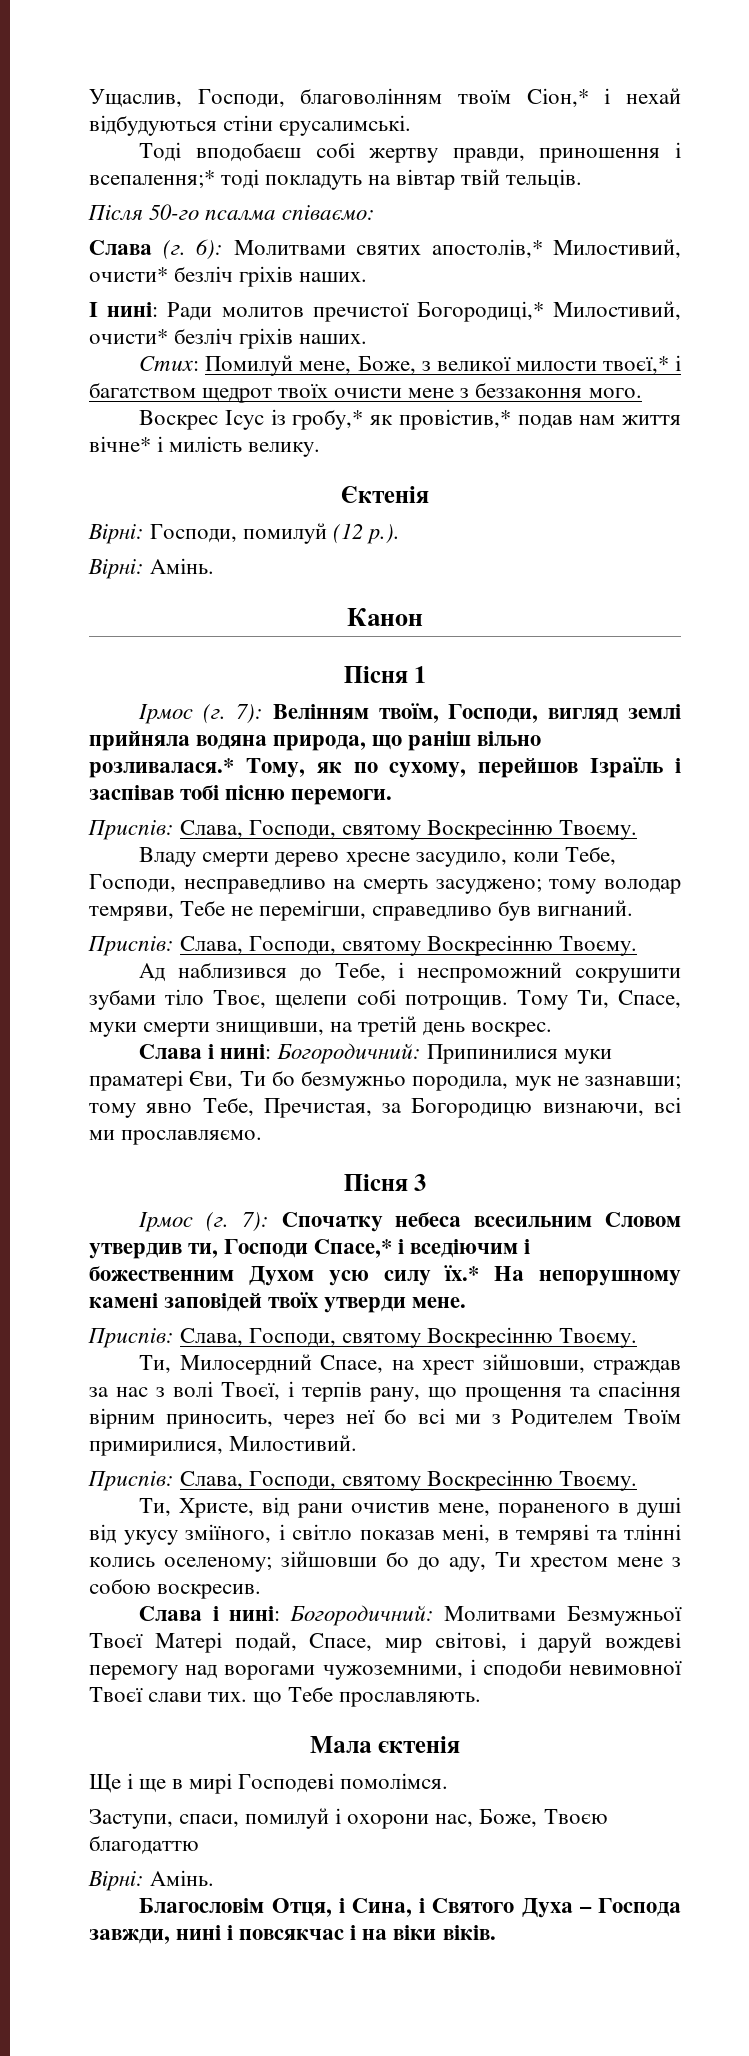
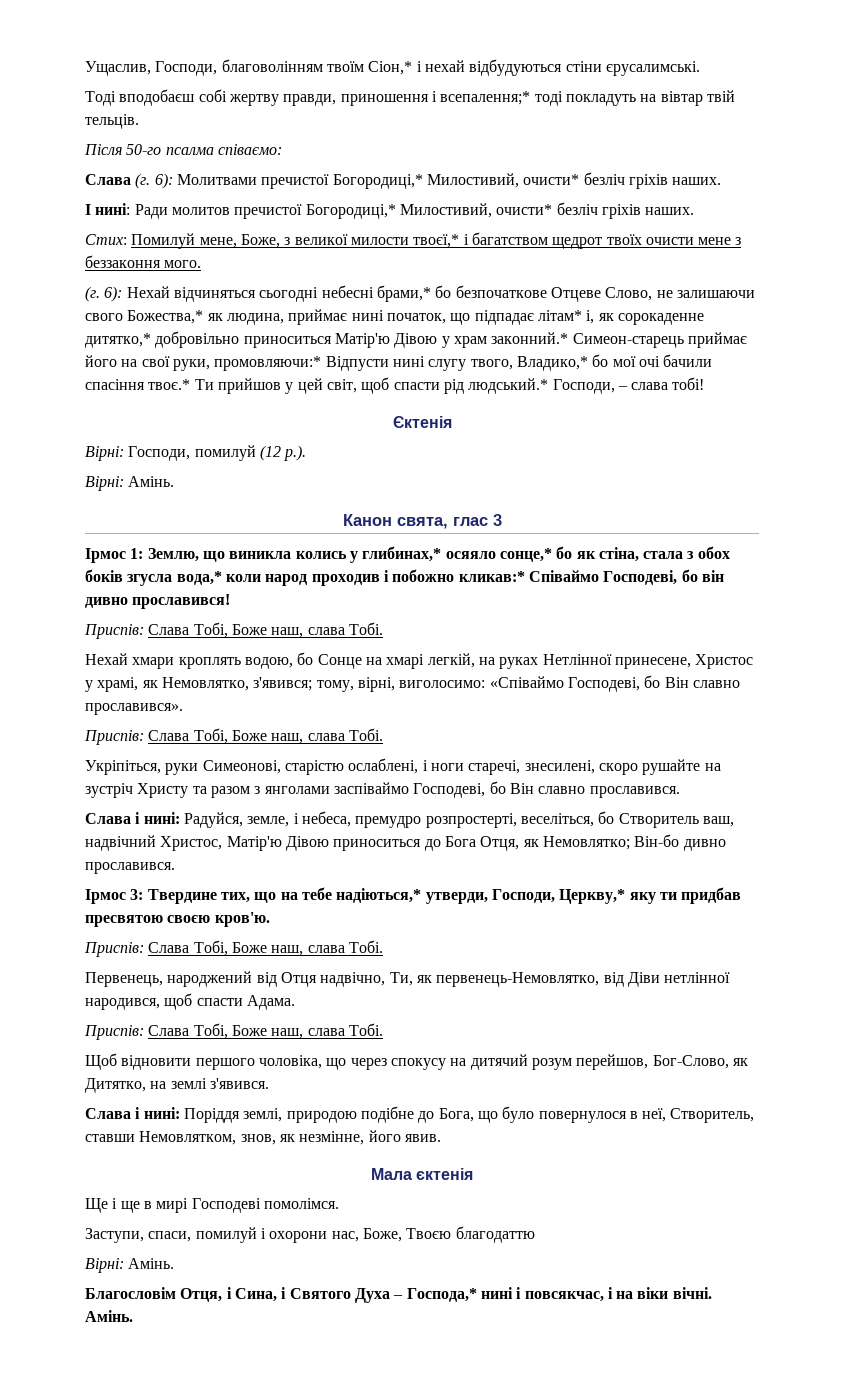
[356,239,543,259] святих апостолів,* -> [261,174,423,189] пречистої Богородиці,*
[139,409,681,430] [89,436,321,457] Воскрес Ісус із гробу,* як провістив,* подав нам життя вічне* і милість велику. -> [85,285,755,302] [85,309,704,325] [85,331,747,348] [85,354,713,371] [85,377,705,394] (г. 6): Нехай відчиняться сьогодні небесні брами,* бо безпочаткове Отцеве Слово, не залишаючи свого Божества,* як людина, приймає нині початок, що підпадає літам* і, як сорокаденне дитятко,* добровільно приноситься Матір'ю Дівою у храм законний.* Симеон-старець приймає його на свої руки, промовляючи:* Відпусти нині слугу твого, Владико,* бо мої очі бачили спасіння твоє.* Ти прийшов у цей світ, щоб спасти рід людський.* Господи, – слава тобі!
[343,666,427,683] [138,703,681,724] [89,731,542,751] [89,757,682,778] [89,785,393,805] [88,819,638,840] [139,846,616,867] [89,874,681,894] [89,900,634,921] [88,935,638,956] [139,962,681,983] [89,989,681,1010] [89,1016,553,1037] [139,1043,612,1064] [89,1070,681,1091] [89,1097,682,1118] [89,1130,263,1145] [343,1174,427,1191] [138,1212,681,1232] [89,1239,531,1259] [89,1265,681,1286] [89,1292,467,1313] [88,1327,638,1348] [139,1354,681,1375] [89,1381,681,1402] [89,1408,681,1429] [89,1435,358,1456] [88,1470,638,1491] [139,1497,681,1518] [89,1524,681,1545] [89,1551,681,1572] [89,1578,262,1599] [139,1605,682,1626] [89,1632,681,1653] [89,1659,682,1680] [89,1686,482,1707] // Пісня 1 // Ірмос (г. 7): Велінням твоїм, Господи, вигляд землі прийняла водяна природа, що раніш вільно розливалася.* Тому, як по сухому, перейшов Ізраїль і заспівав тобі пісню перемоги. // Приспів: Слава, Господи, святому Воскресінню Твоєму. // Владу смерти дерево хресне засудило, коли Тебе, Господи, несправедливо на смерть засуджено; тому володар темряви, Тебе не перемігши, справедливо був вигнаний. // Приспів: Слава, Господи, святому Воскресінню Твоєму. // Ад наблизився до Тебе, і неспроможний сокрушити зубами тіло Твоє, щелепи собі потрощив. Тому Ти, Спасе, муки смерти знищивши, на третій день воскрес. // Слава і нині: Богородичний: Припинилися муки праматері Єви, Ти бо безмужньо породила, мук не зазнавши; тому явно Тебе, Пречистая, за Богородицю визнаючи, всі ми прославляємо. // Пісня 3 // Ірмос (г. 7): Спочатку небеса всесильним Словом утвердив ти, Господи Спасе,* і вседіючим і божественним Духом усю силу їх.* На непорушному камені заповідей твоїх утверди мене. // Приспів: Слава, Господи, святому Воскресінню Твоєму. // Ти, Милосердний Спасе, на хрест зійшовши, страждав за нас з волі Твоєї, і терпів рану, що прощення та спасіння вірним приносить, через неї бо всі ми з Родителем Твоїм примирилися, Милостивий. // Приспів: Слава, Господи, святому Воскресінню Твоєму. // Ти, Христе, від рани очистив мене, пораненого в душі від укусу зміїного, і світло показав мені, в темряві та тлінні колись оселеному; зійшовши бо до аду, Ти хрестом мене з собою воскресив. // Слава і нині: Богородичний: Молитвами Безмужньої Твоєї Матері подай, Спасе, мир світові, і даруй вождеві перемогу над ворогами чужоземними, і сподоби невимовної Твоєї слави тих. що Тебе прославляють. -> [396,514,502,529] [85,546,730,563] [85,569,724,586] [85,594,231,609] [84,622,383,639] [85,652,754,669] [85,675,740,692] [85,703,183,715] [84,728,383,745] [85,758,721,775] [85,781,680,798] [85,811,734,828] [85,834,726,851] [85,862,175,874] [85,887,742,904] [85,912,270,927] [84,940,383,957] [85,971,731,987] [85,993,295,1010] [84,1023,383,1040] [85,1053,748,1070] [85,1078,269,1093] [85,1106,755,1123] [85,1130,441,1145] свята, глас 3 // Ірмос 1: Землю, що виникла колись у глибинах,* осяяло сонце,* бо як стіна, стала з обох боків згусла вода,* коли народ проходив і побожно кликав:* Співаймо Господеві, бо він дивно прославився! // Приспів: Слава Тобі, Боже наш, слава Тобі. // Нехай хмари кроплять водою, бо Сонце на хмарі легкій, на руках Нетлінної принесене, Христос у храмі, як Немовлятко, з'явився; тому, вірні, виголосимо: «Співаймо Господеві, бо Він славно прославився». // Приспів: Слава Тобі, Боже наш, слава Тобі. // Укріпіться, руки Симеонові, старістю ослаблені, і ноги старечі, знесилені, скоро рушайте на зустріч Христу та разом з янголами заспіваймо Господеві, бо Він славно прославився. // Слава і нині: Радуйся, земле, і небеса, премудро розпростерті, веселіться, бо Створитель ваш, надвічний Христос, Матір'ю Дівою приноситься до Бога Отця, як Немовлятко; Він-бо дивно прославився. // Ірмос 3: Твердине тих, що на тебе надіються,* утверди, Господи, Церкву,* яку ти придбав пресвятою своєю кров'ю. // Приспів: Слава Тобі, Боже наш, слава Тобі. // Первенець, народжений від Отця надвічно, Ти, як первенець-Немовлятко, від Діви нетлінної народився, щоб спасти Адама. // Приспів: Слава Тобі, Боже наш, слава Тобі. // Щоб відновити першого чоловіка, що через спокусу на дитячий розум перейшов, Бог-Слово, як Дитятко, на землі з'явився. // Слава і нині: Поріддя землі, природою подібне до Бога, що було повернулося в неї, Створитель, ставши Немовлятком, знов, як незмінне, його явив.
[597,1898,681,1917] [89,1929,170,1944] Господа завжди, -> [406,1288,477,1302] Господа,*
[239,1929,345,1940] повсякчас -> [524,1291,604,1302] повсякчас,
[442,1925,496,1940] віків. -> [672,1287,712,1299] [85,1310,133,1322] вічні. Амінь.

